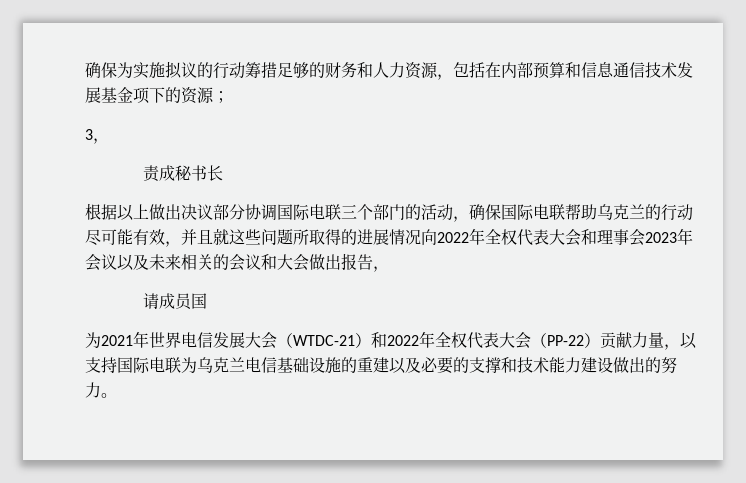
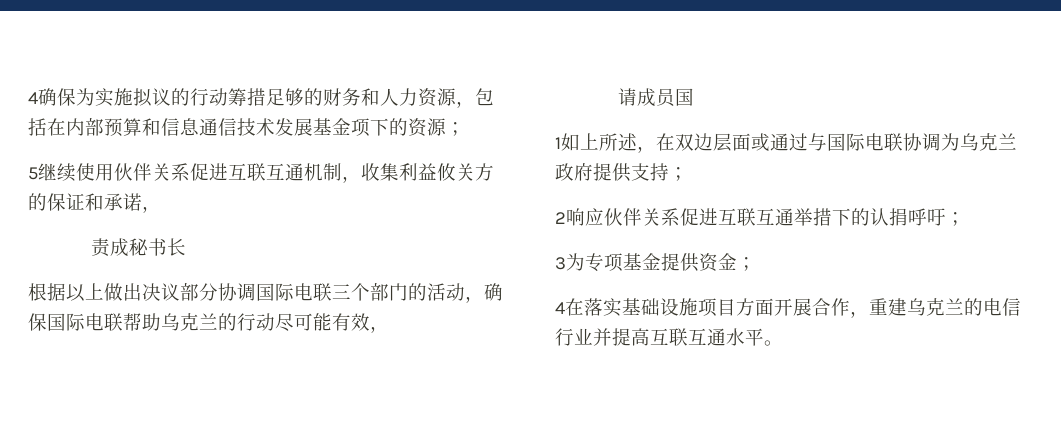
(85, 70) none -> [28,92,38,104] 4
[85,129,93,140] 3 -> [28,163,494,183] [28,193,142,211] 5继续使用伙伴关系促进互联互通机制，收集利益攸关方的保证和承诺
[181,228,693,246] [85,253,389,272] [143,293,208,310] [85,331,697,350] [85,357,181,373] 并且就这些问题所取得的进展情况向2022年全权代表大会和理事会2023年会议以及未来相关的会议和大会做出报告， // 请成员国 // 为2021年世界电信发展大会（WTDC-21）和2022年全权代表大会（PP-22）贡献力量，以支持国际电联 -> [618,88,695,107] [555,133,941,153] // 请成员国 // 1如上所述，在双边层面或通过与国际电联协调
[245,357,677,374] [85,382,101,398] 电信基础设施的重建以及必要的支撑和技术能力建设做出的努力 -> [555,163,688,182] [555,208,965,226] [555,253,756,272] [555,298,1021,318] [555,328,764,346] 政府提供支持； // 2响应伙伴关系促进互联互通举措下的认捐呼吁； // 3为专项基金提供资金； // 4在落实基础设施项目方面开展合作，重建乌克兰的电信行业并提高互联互通水平

